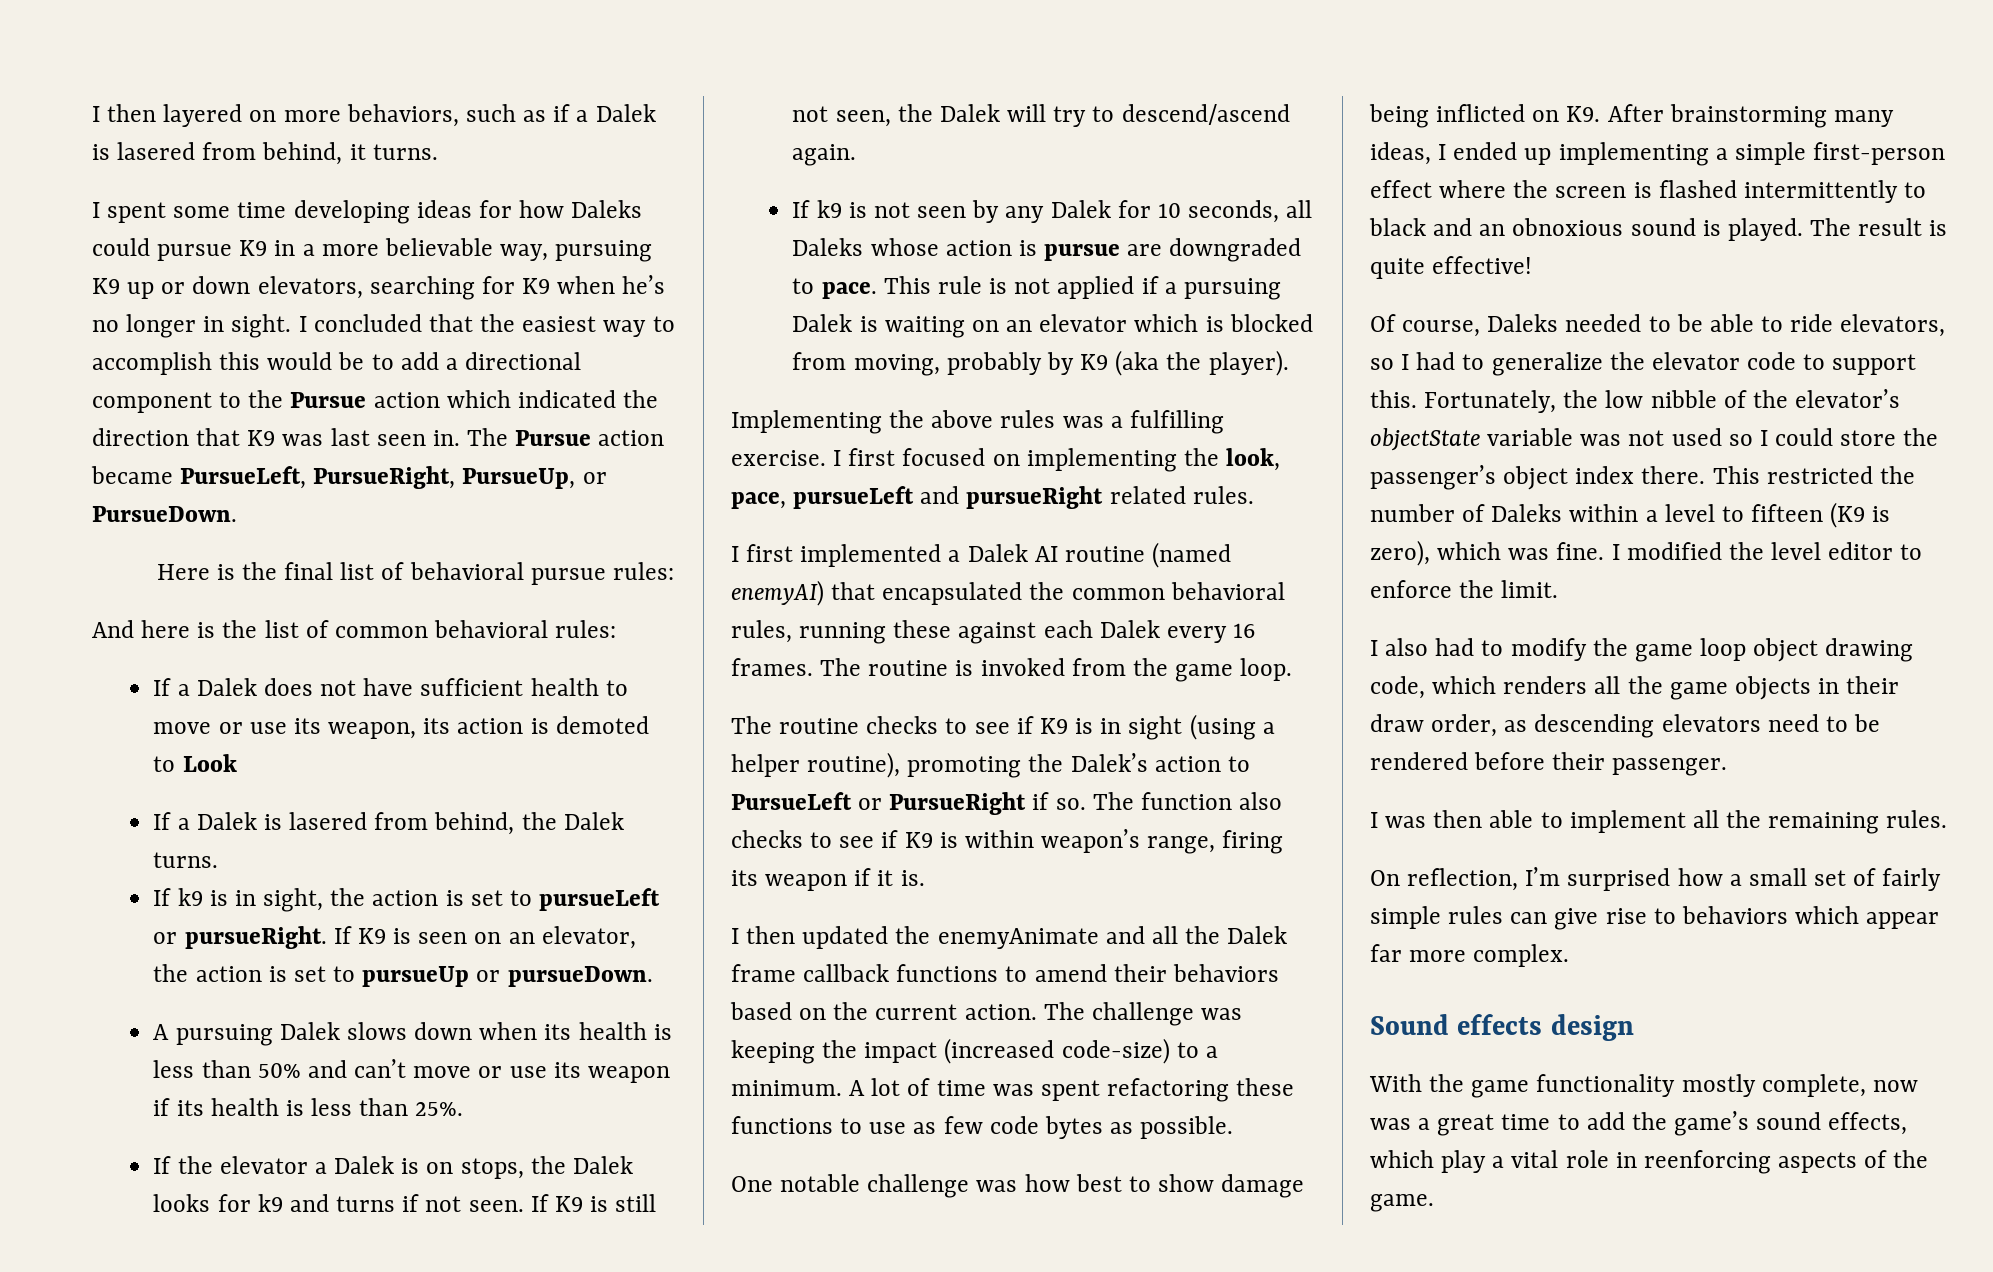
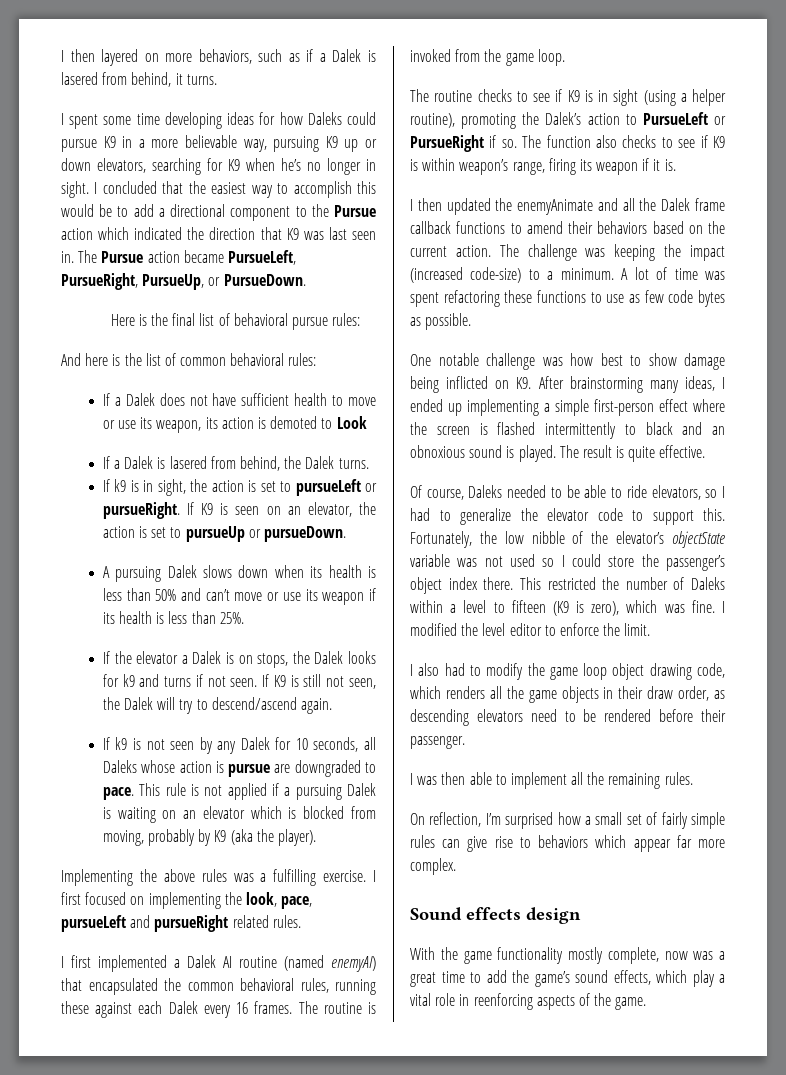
[1432,256,1533,274] effective! -> [659,445,706,458] effective.

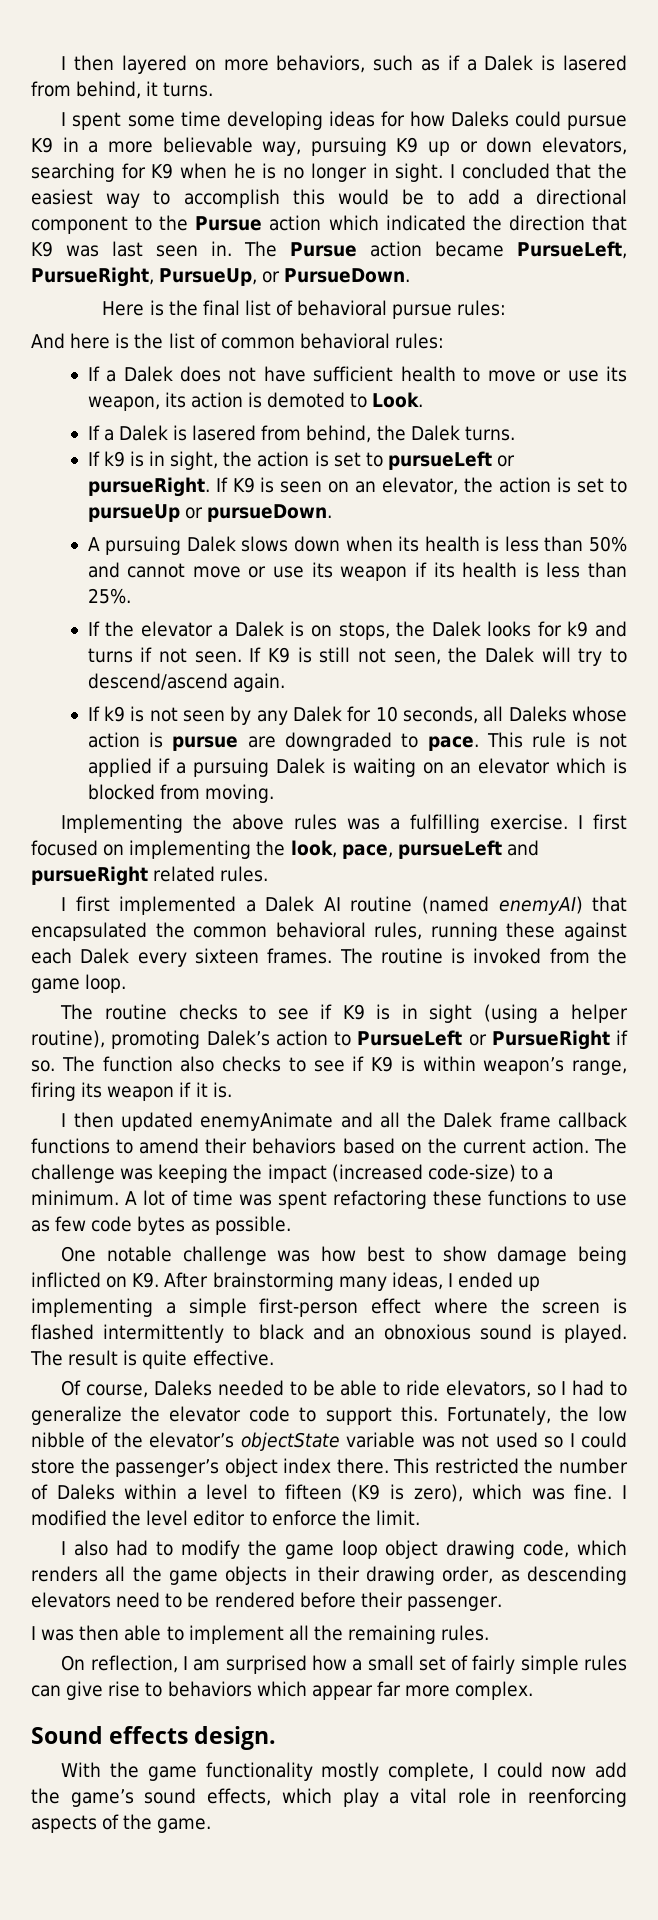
[281,158,301,171] he’s -> [233,163,277,179] he is
[336,416,367,429] Look -> [372,392,424,408] Look.
[205,589,230,601] can’t -> [127,563,186,578] cannot
[102,829,317,846] moving, probably by K9 (aka the player). -> [204,784,274,803] moving.
[236,1002,249,1014] 16 -> [194,948,259,964] sixteen
[522,112,540,125] the -> (201, 1039) none
[495,198,513,211] the -> (194, 1121) none
[647,686,674,699] draw -> [366,1566,436,1585] drawing
[485,813,501,825] I’m -> [183,1656,221,1671] I am
[526,907,581,924] design -> [194,1726,277,1750] design.
[664,951,725,960] [410,971,481,987] now was a great time to -> [482,1762,587,1778] I could now

